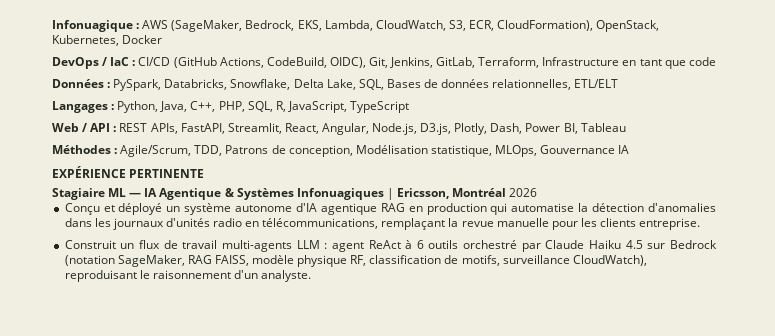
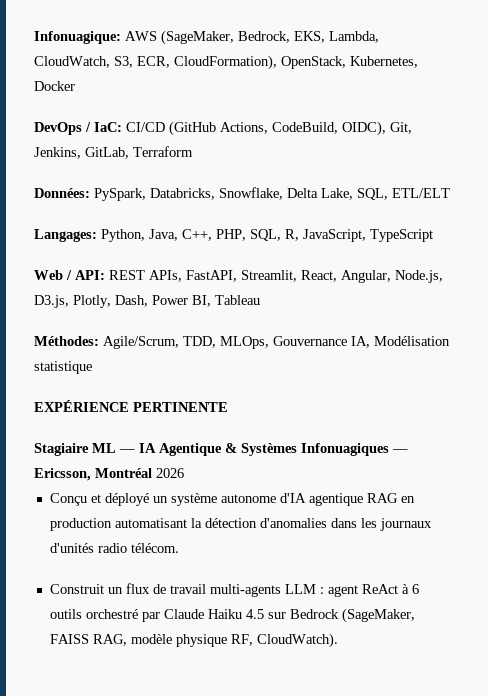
[52,20,140,32] Infonuagique : -> [34,31,121,44] Infonuagique:
[110,57,136,66] IaC : -> [94,122,122,132] IaC:
[478,57,716,69] [52,79,111,88] Terraform, Infrastructure en tant que code // Données : -> [133,146,193,157] [34,188,90,198] Terraform // Données:
[386,79,572,90] Bases de données relationnelles, -> (388, 194) none
[52,101,115,113] Langages : -> [34,229,97,242] Langages:
[90,123,117,132] API : -> [75,270,105,280] API:
[52,145,630,157] Méthodes : Agile/Scrum, TDD, Patrons de conception, Modélisation statistique, MLOps, Gouvernance IA -> [34,336,450,349] [34,361,92,374] Méthodes: Agile/Scrum, TDD, MLOps, Gouvernance IA, Modélisation statistique
[386,188,394,200] | -> [392,449,408,453] —
[490,203,575,215] qui automatise -> [114,518,187,528] automatisant
[245,218,701,230] en télécommunications, remplaçant la revue manuelle pour les clients entreprise. -> [130,543,179,553] télécom.
[64,255,647,267] [64,270,312,282] (notation SageMaker, RAG FAISS, modèle physique RF, classification de motifs, surveillance CloudWatch), reproduisant le raisonnement d'un analyste. -> [341,608,415,623] [49,633,338,648] (SageMaker, FAISS RAG, modèle physique RF, CloudWatch).

